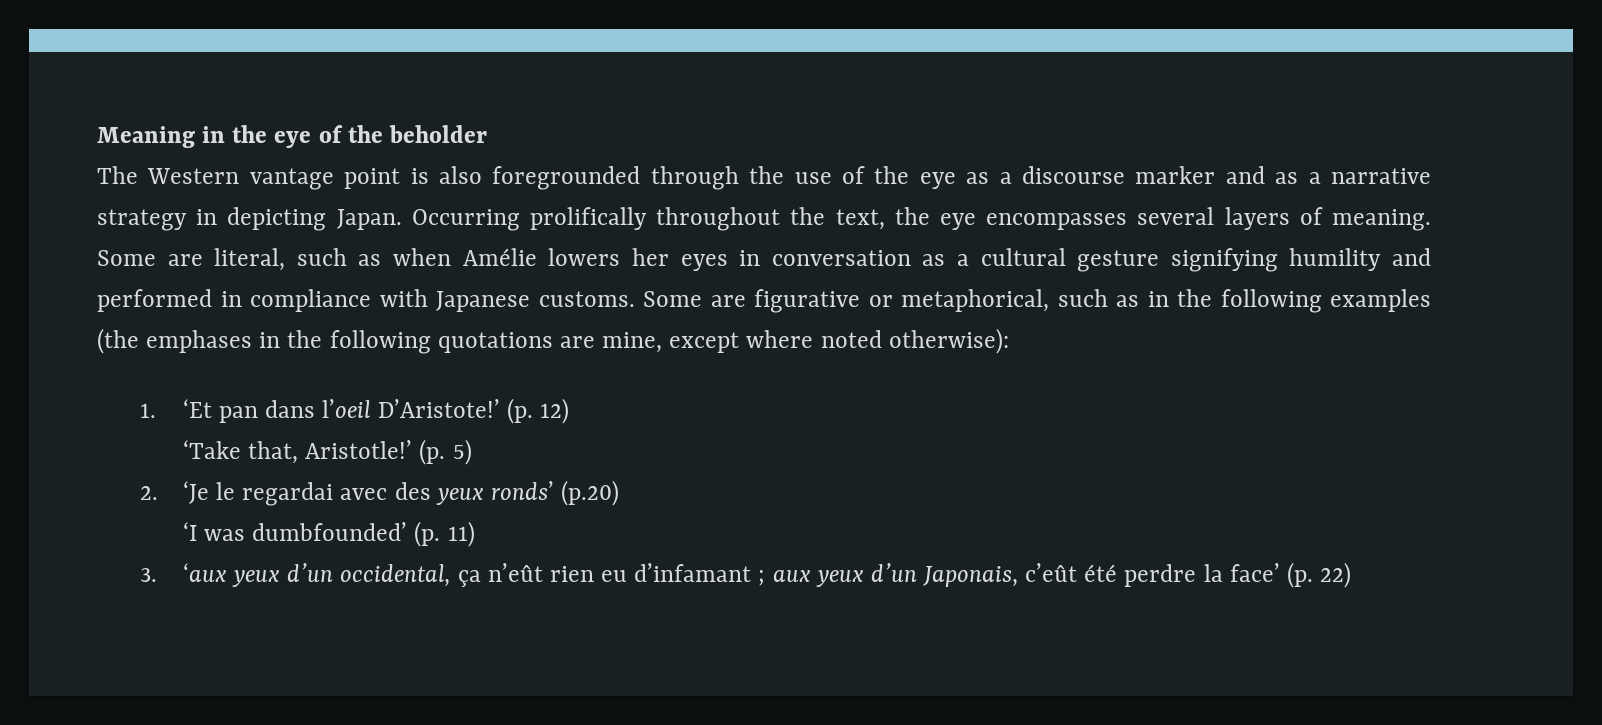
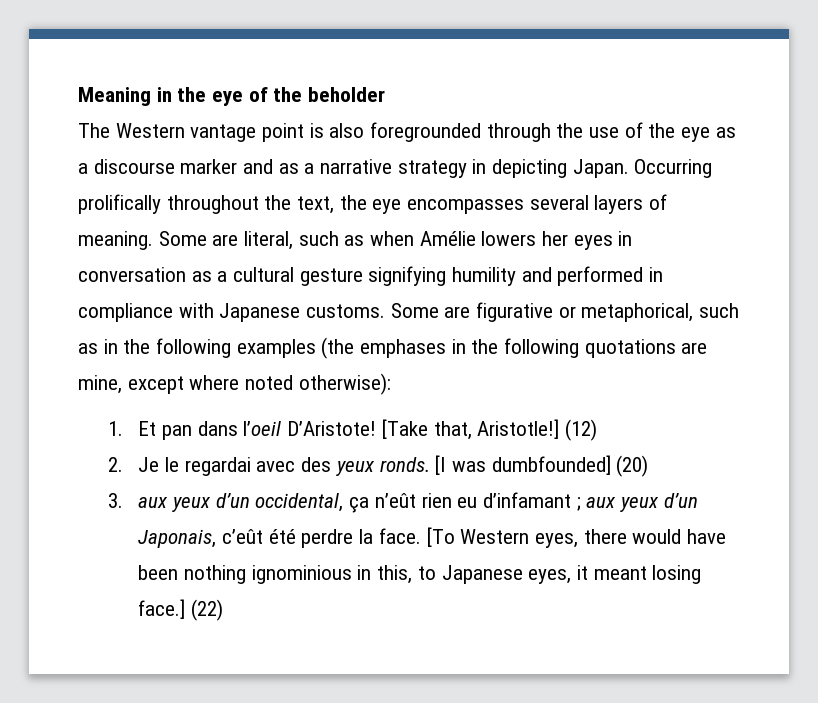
[182,399,212,418] ‘Et -> [138,421,157,436] Et
[377,398,569,424] [182,439,472,465] D’Aristote!’ (p. 12) // ‘Take that, Aristotle!’ (p. 5) -> [287,419,597,441] D’Aristote! [Take that, Aristotle!] (12)
[182,481,209,504] ‘Je -> [138,457,160,472] Je
[490,480,620,506] [182,521,475,547] ronds’ (p.20) // ‘I was dumbfounded’ (p. 11) -> [379,455,649,477] ronds. [I was dumbfounded] (20)
[182,563,227,582] ‘aux -> [138,497,169,508] aux
[1229,562,1352,588] face’ (p. 22) -> [378,527,726,548] [138,565,702,584] [138,599,224,621] face. [To Western eyes, there would have been nothing ignominious in this, to Japanese eyes, it meant losing face.] (22)

